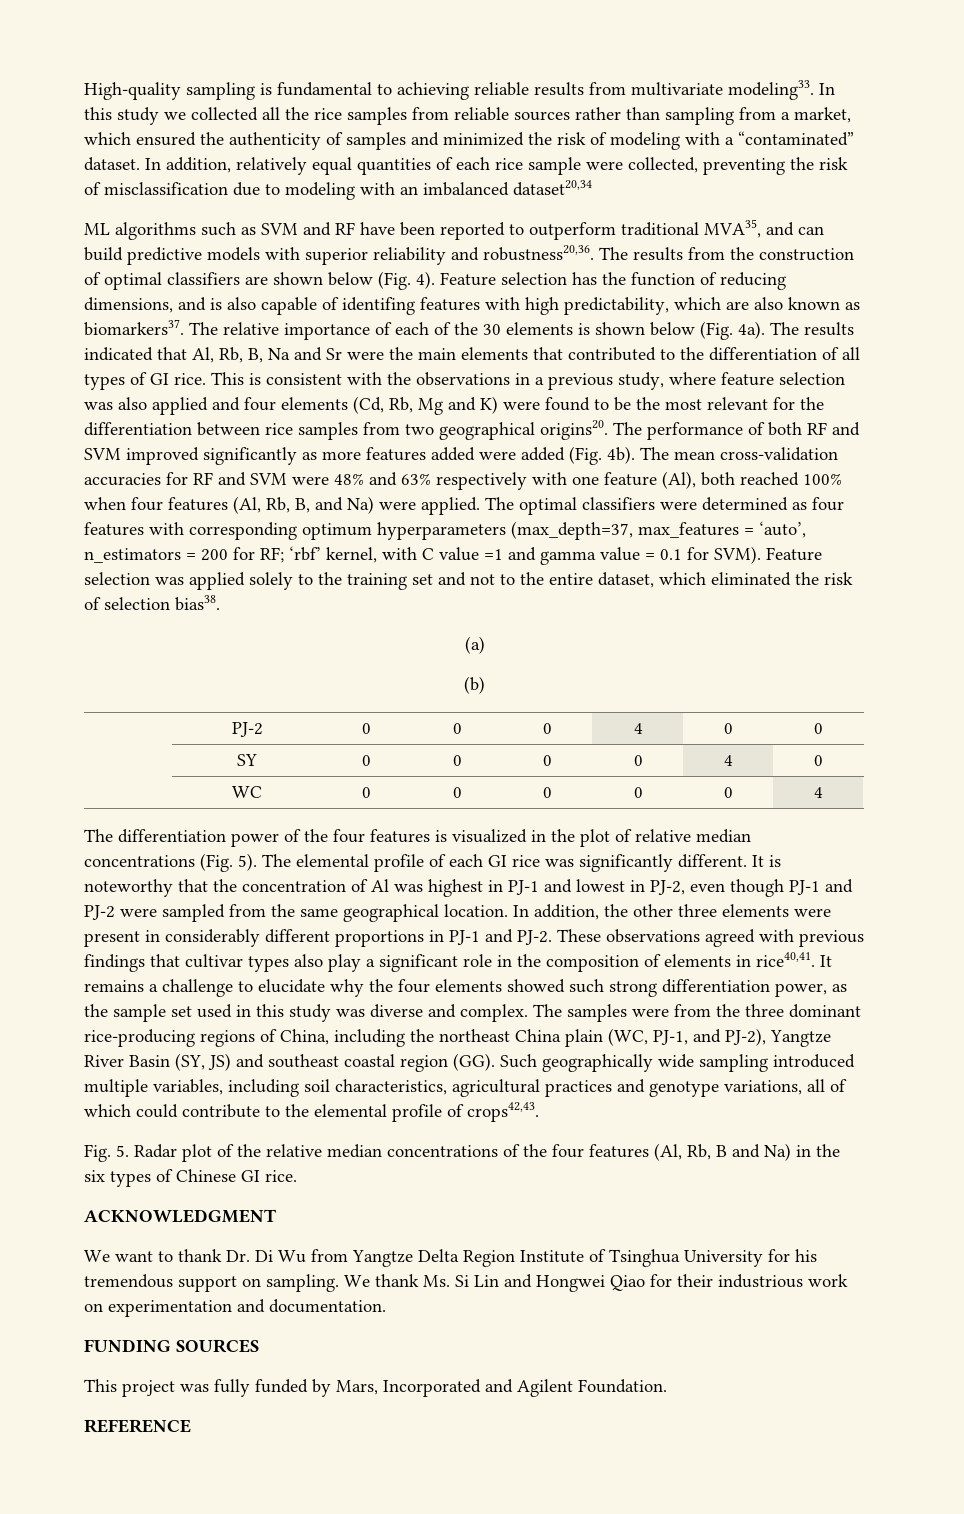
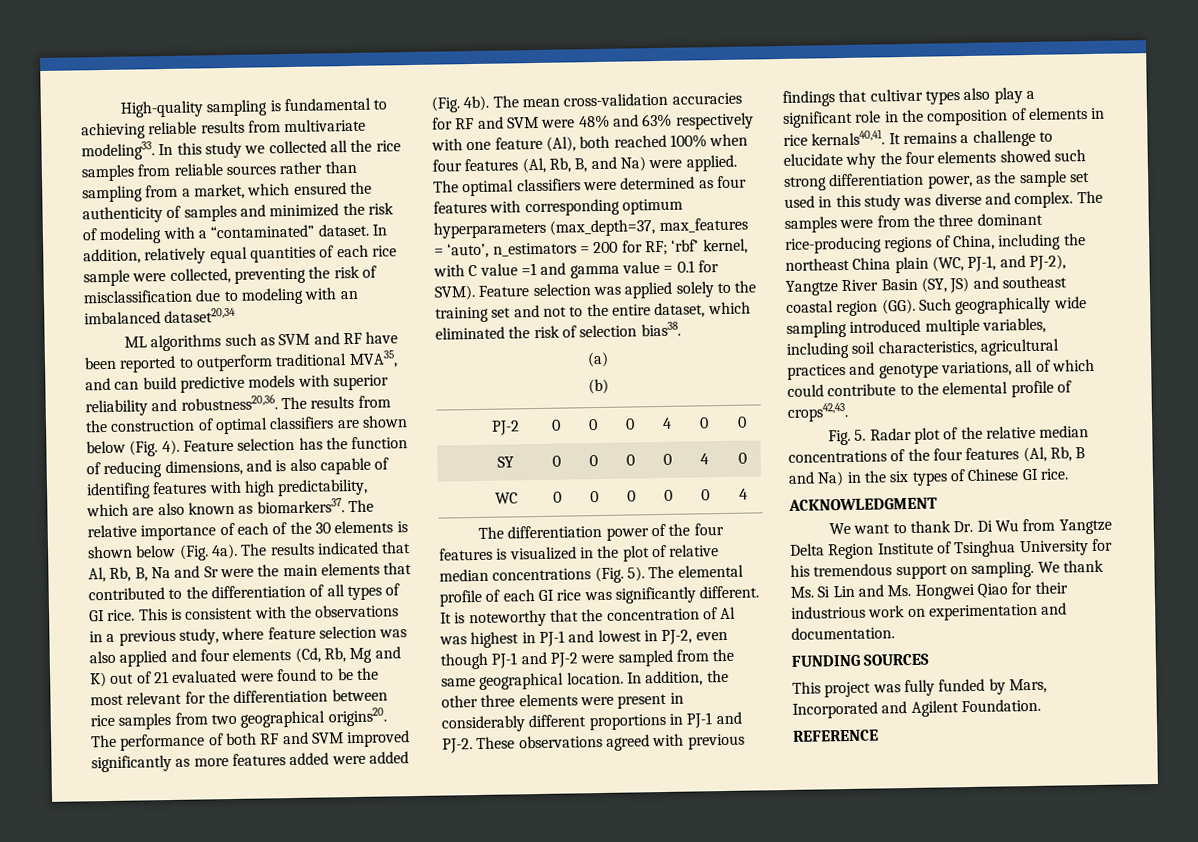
(498, 405) none -> [110,669,238,684] out of 21 evaluated
[756,952,815,967] rice40,41. -> [783,129,886,146] rice kernals40,41.
(532, 1281) none -> [887,584,912,597] Ms.

